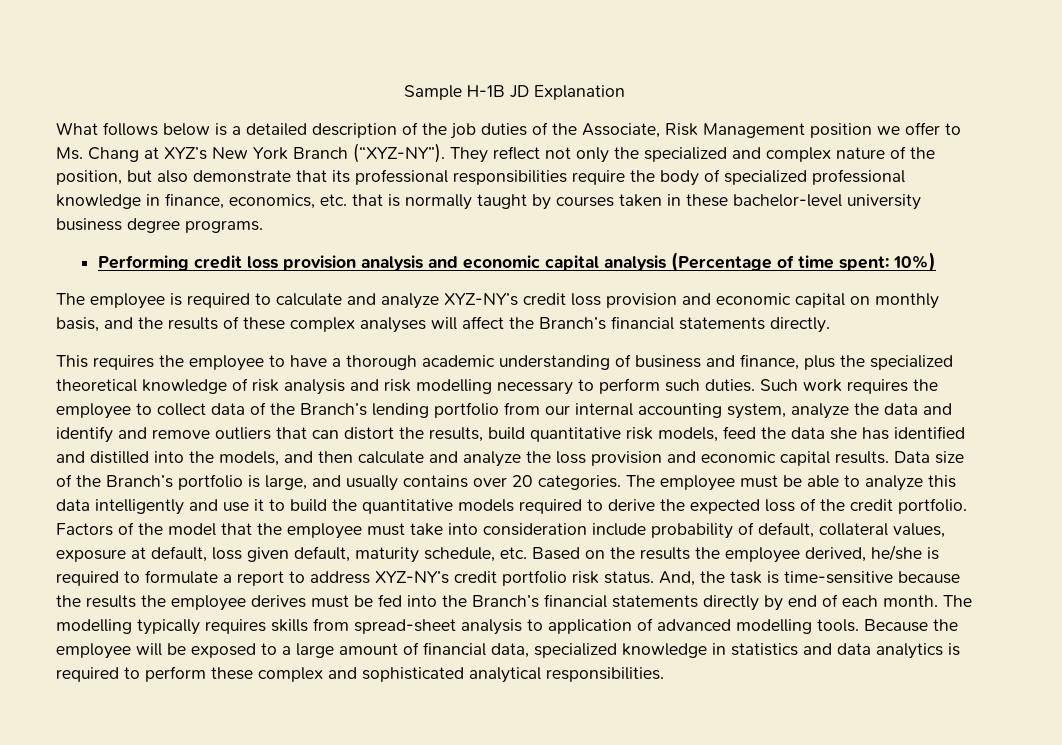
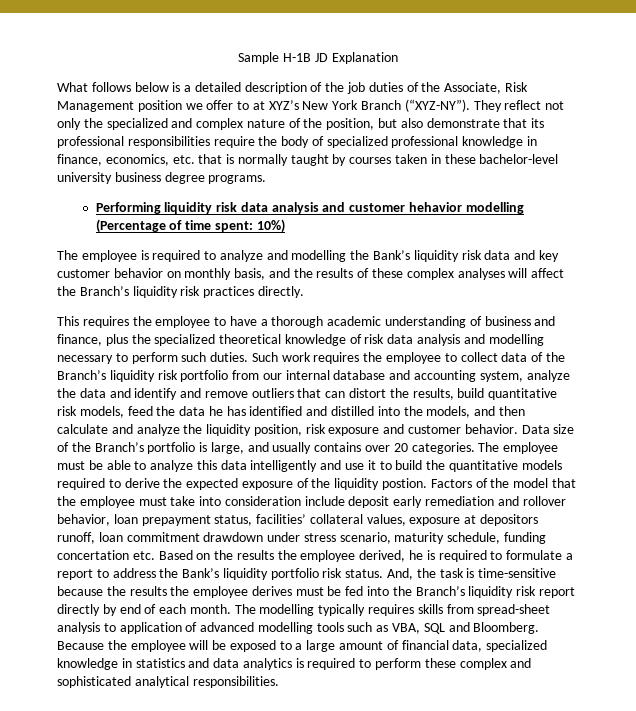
[56,147,139,162] Ms. Chang -> (250, 105) none
[194,255,667,271] credit loss provision analysis and economic capital analysis -> [164,202,524,214] liquidity risk data analysis and customer hehavior modelling
[276,293,845,309] calculate and analyze XYZ-NY’s credit loss provision and economic capital -> [219,250,559,262] [57,268,163,278] analyze and modelling the Bank’s liquidity risk data and key customer behavior
[611,316,765,330] financial statements -> [132,286,255,298] liquidity risk practices
[284,379,411,395] analysis and risk -> [387,334,485,346] data analysis and
[372,403,429,418] lending -> [109,370,178,382] liquidity risk
(633, 409) none -> [333,370,411,380] database and
[830,427,857,440] she -> [208,406,223,416] he
[556,451,889,466] loss provision and economic capital results. -> [206,424,518,436] liquidity position, risk exposure and customer behavior.
[765,498,967,514] loss of the credit portfolio. -> [241,478,428,490] exposure of the liquidity postion.
[651,522,945,539] [56,546,495,563] probability of default, collateral values, exposure at default, loss given default, maturity schedule, -> [348,496,566,508] [57,514,539,526] [57,532,547,544] [57,550,129,560] deposit early remediation and rollover behavior, loan prepayment status, facilities’ collateral values, exposure at depositors runoff, loan commitment drawdown under stress scenario, maturity schedule, funding concertation
[871,545,922,561] he/she -> [409,550,424,560] he
[375,571,497,584] XYZ-NY’s credit -> [159,568,268,580] the Bank’s liquidity
[544,594,698,608] financial statements -> [468,586,575,598] liquidity risk report
[817,619,859,632] tools. -> [316,622,540,634] tools such as VBA, SQL and Bloomberg.

